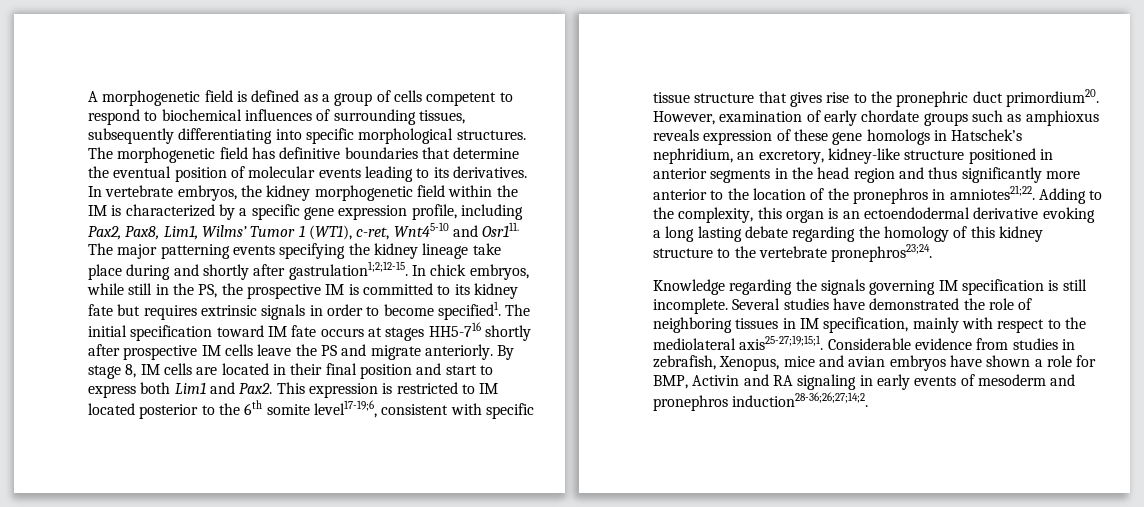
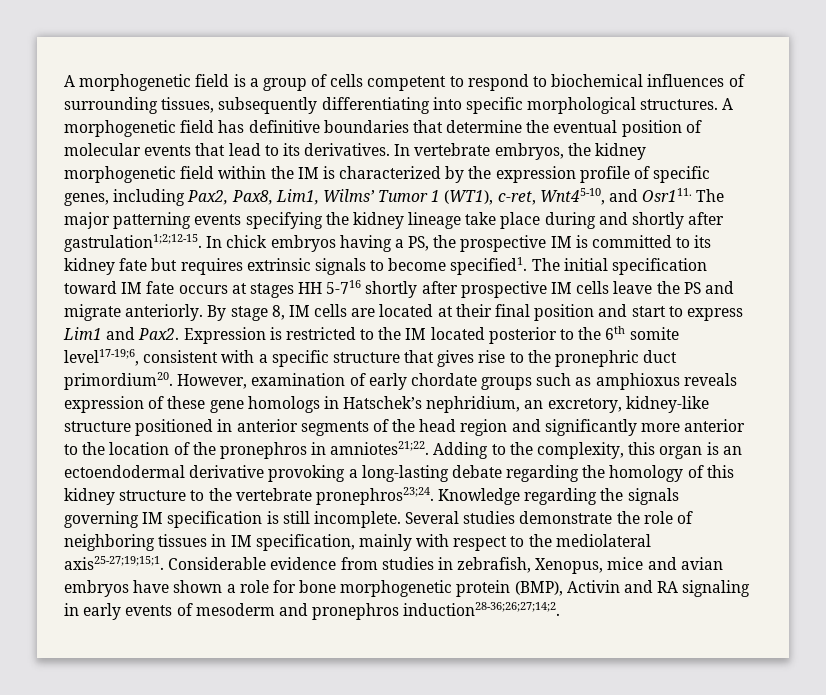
[251,90,318,102] defined as -> (246, 80) none
[88,147,113,159] The -> [722,98,734,110] A
[364,166,413,182] leading -> [195,143,261,156] that lead
[239,204,457,220] a specific gene expression profile, -> [468,166,711,183] [64,193,109,206] the expression profile of specific genes,
[393,222,449,237] Wnt45-10 -> [539,188,605,205] Wnt45-10,
[469,264,529,280] [87,283,194,295] embryos, while still in the -> [270,235,404,252] embryos having a
[309,304,363,316] in order -> (366, 266) none
[428,322,481,337] HH5-716 -> [298,280,362,294] HH 5-716
[272,364,286,375] in -> [437,306,453,317] at
[140,382,171,394] both -> (743, 314) none
[276,382,378,398] This expression -> [183,327,266,344] Expression
(475, 389) none -> [378,327,402,340] the
[485,403,534,419] [653,92,690,103] specific tissue -> [258,350,329,367] a specific
[774,168,788,179] in -> [372,419,389,432] of
[928,167,958,179] thus -> (541, 425) none
[1042,207,1095,223] [653,226,742,242] evoking a long lasting -> [268,465,449,482] provoking a long-lasting
(933, 253) // -> (434, 496) none
[832,298,960,310] have demonstrated -> [519,511,613,524] demonstrate
[653,375,688,389] BMP, -> [299,580,563,597] bone morphogenetic protein (BMP),

